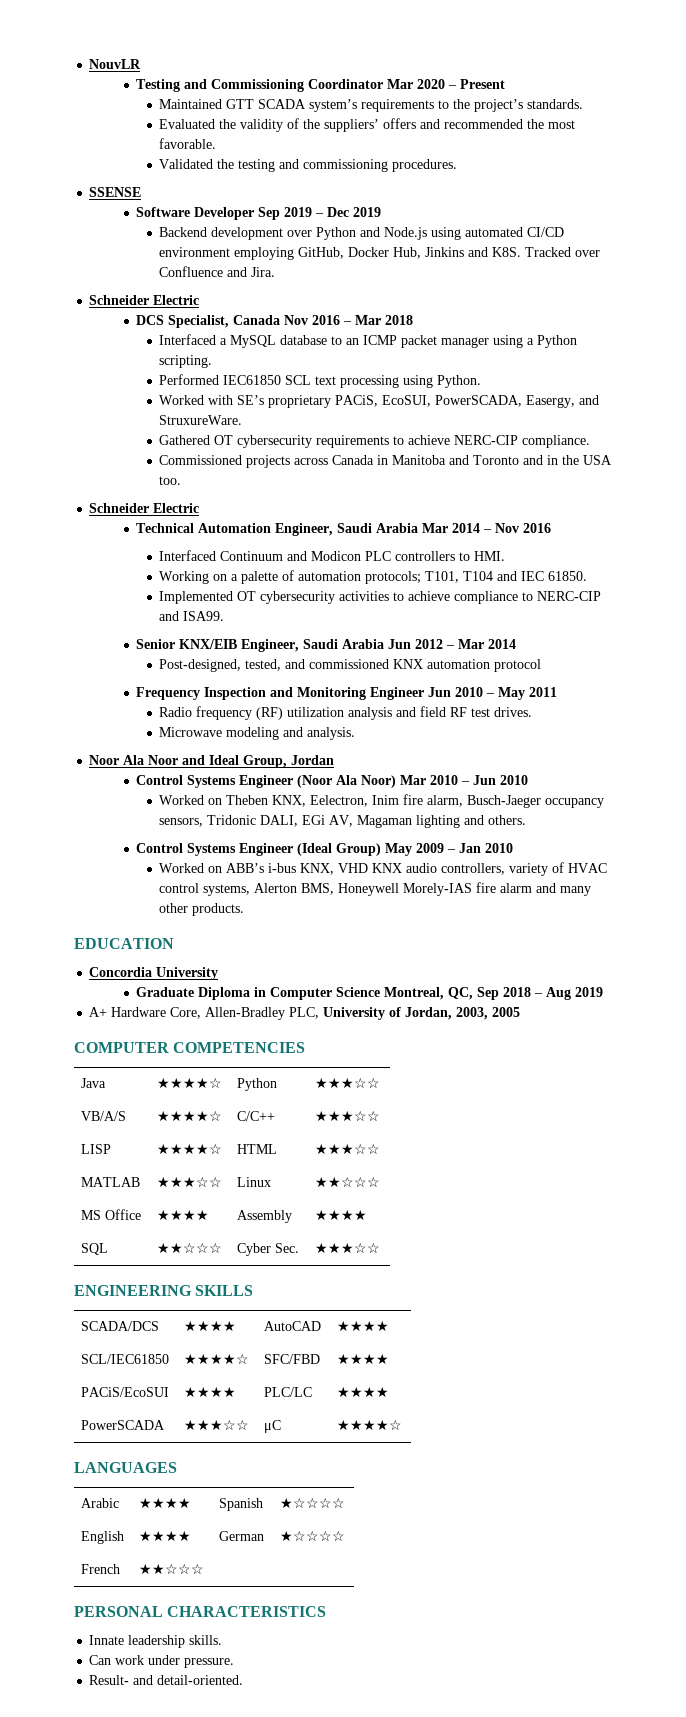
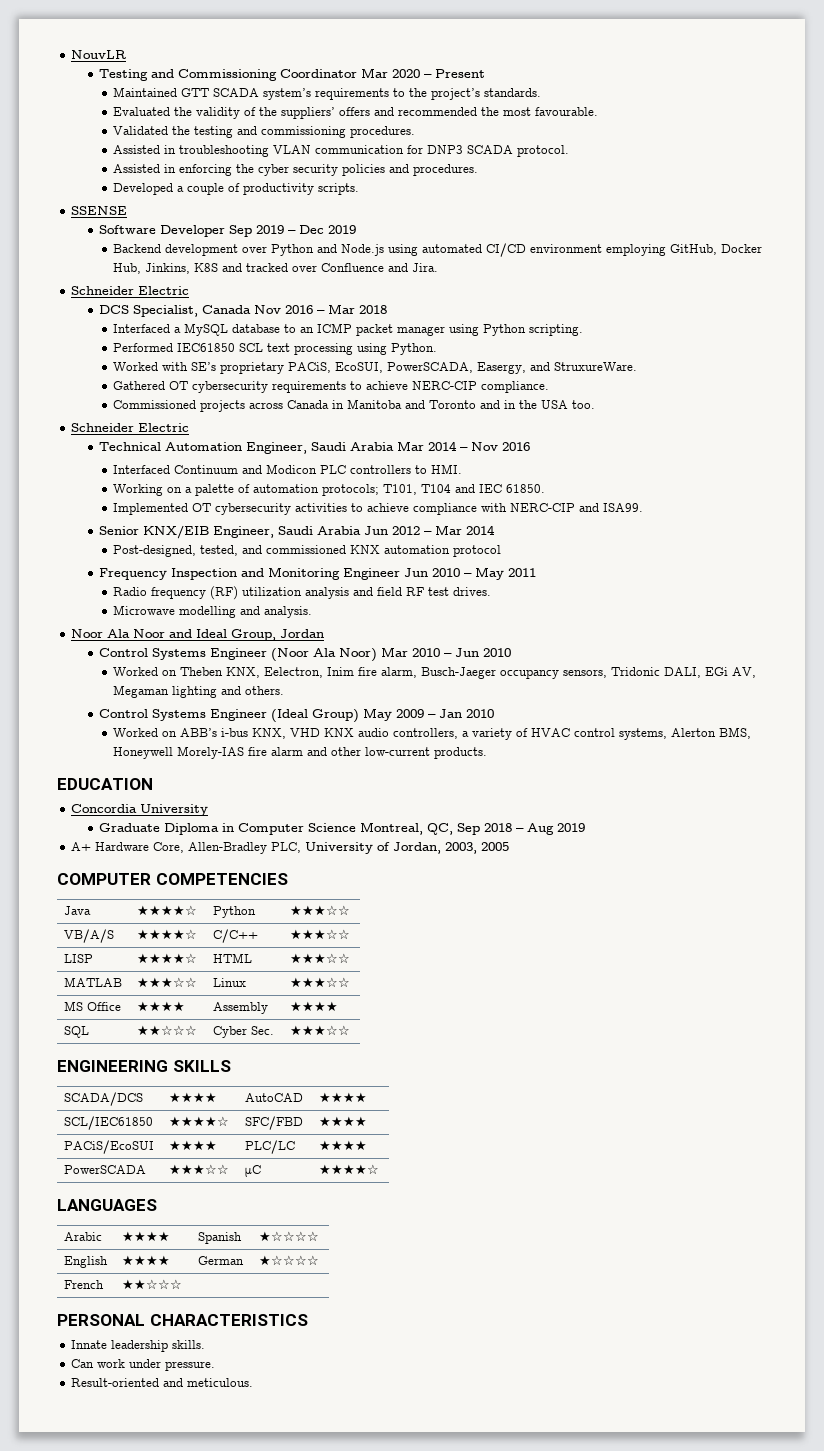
[159,138,217,149] favorable. -> [535,107,599,116] favourable.
(458, 165) none -> [113,145,570,157] [113,164,479,176] [113,183,360,195] // Assisted in troubleshooting VLAN communication for DNP3 SCADA protocol. // Assisted in enforcing the cyber security policies and procedures. // Developed a couple of productivity scripts.
[425,247,572,257] Jinkins and K8S. Tracked -> [145,263,289,274] Jinkins, K8S and tracked
[527,338,535,345] a -> (480, 330) none
[522,592,534,601] to -> [481,503,508,512] with
[226,727,280,740] modeling -> [179,606,237,618] modelling
[357,815,413,828] Magaman -> [113,685,170,698] Megaman
(506, 869) none -> [462,731,470,737] a
[560,886,592,896] [159,903,189,913] many other -> [331,747,431,756] other low-current
[315,1176,381,1188] ★★☆☆☆ -> [290,977,351,988] ★★★☆☆
[89,1675,244,1685] Result- and detail-oriented. -> [70,1378,253,1387] Result-oriented and meticulous.

